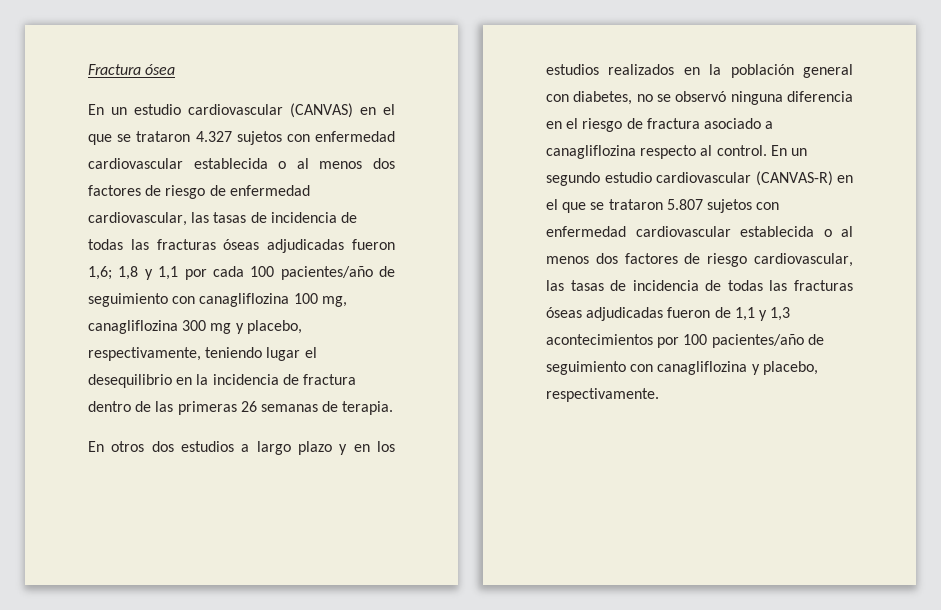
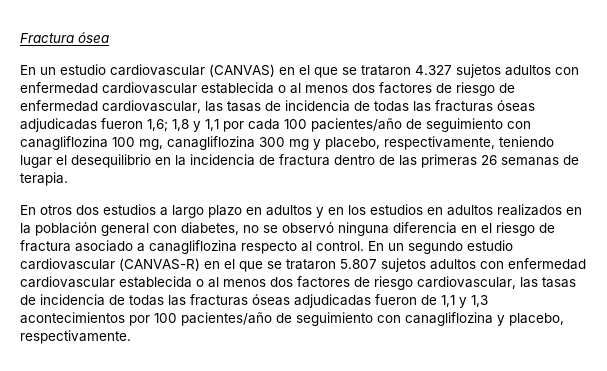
(282, 138) none -> [505,65,551,76] adultos
(332, 448) none -> [246,205,312,216] en adultos
(599, 69) none -> [427,205,493,216] en adultos
(752, 206) none -> [430,259,476,270] adultos

